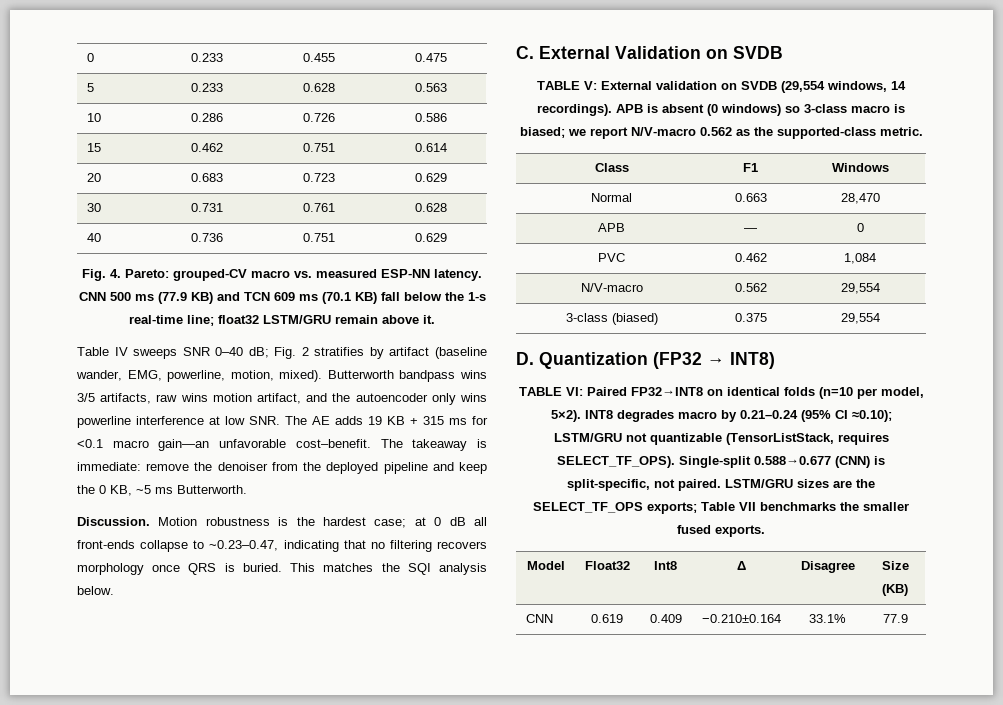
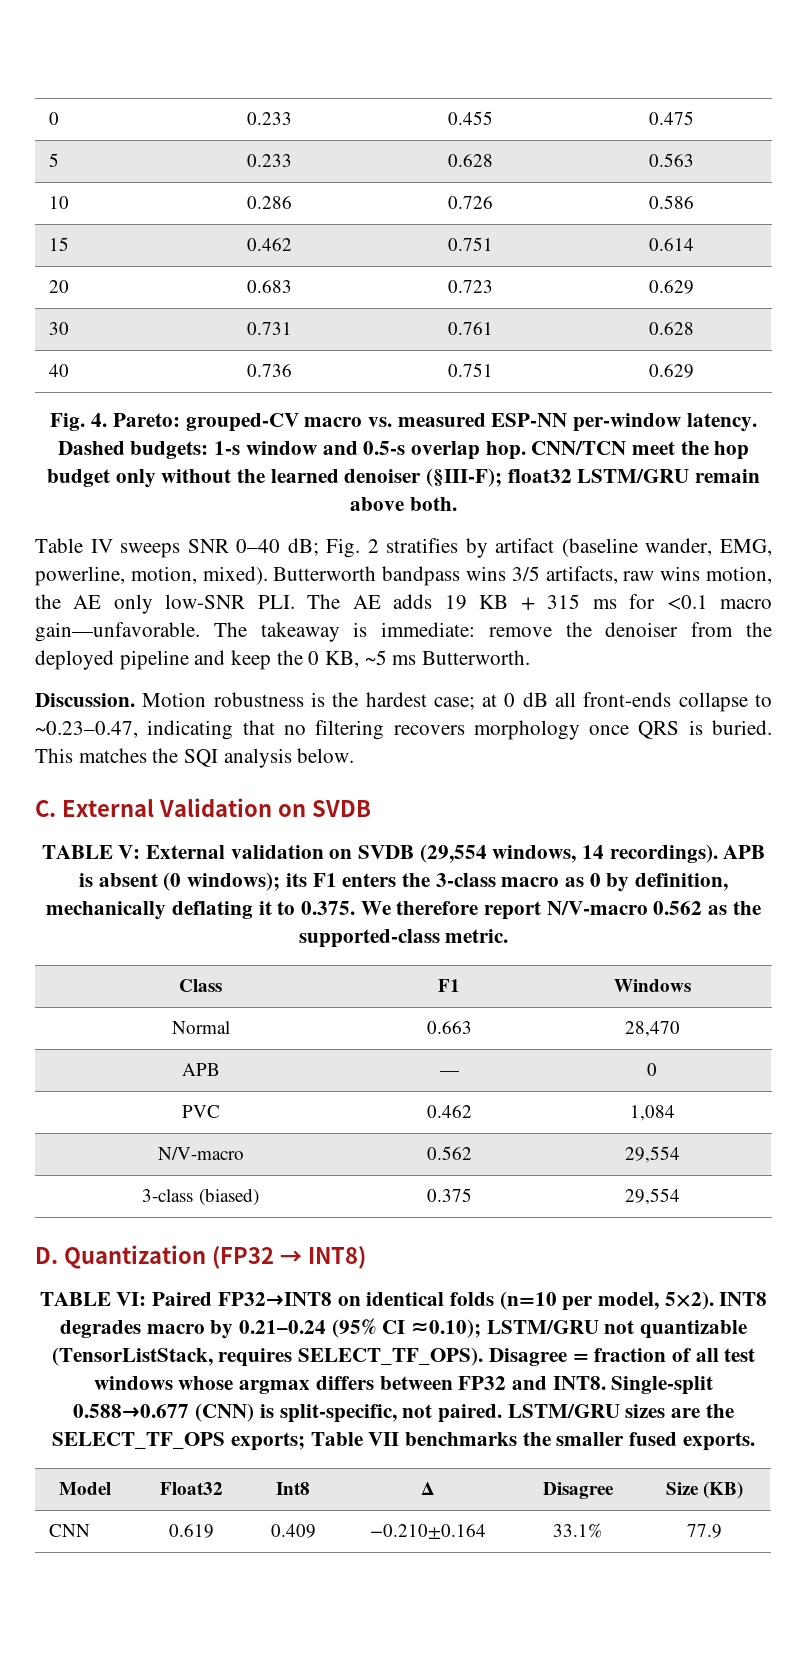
[434,269,482,281] [78,292,486,304] [129,315,214,326] latency. CNN 500 ms (77.9 KB) and TCN 609 ms (70.1 KB) fall below the 1-s real-time line; -> [572,413,757,432] [57,441,750,460] [46,468,503,488] per-window latency. Dashed budgets: 1-s window and 0.5-s overlap hop. CNN/TCN meet the hop budget only without the learned denoiser (§III-F);
[423,315,435,324] it. -> [409,497,457,511] both.
[212,393,487,405] [77,416,280,428] motion artifact, and the autoencoder only wins powerline interference at low SNR. -> [705,566,772,584] [35,594,295,614] motion, the AE only low-SNR PLI.
[158,439,371,451] gain—an unfavorable cost–benefit. -> [35,622,200,642] gain—unfavorable.
[721,104,905,116] [519,127,586,138] windows) so 3-class macro is biased; we -> [187,872,728,892] [46,901,479,920] windows); its F1 enters the 3-class macro as 0 by definition, mechanically deflating it to 0.375. We therefore
(675, 462) none -> [488,1348,756,1366] [93,1376,606,1394] Disagree = fraction of all test windows whose argmax differs between FP32 and INT8.

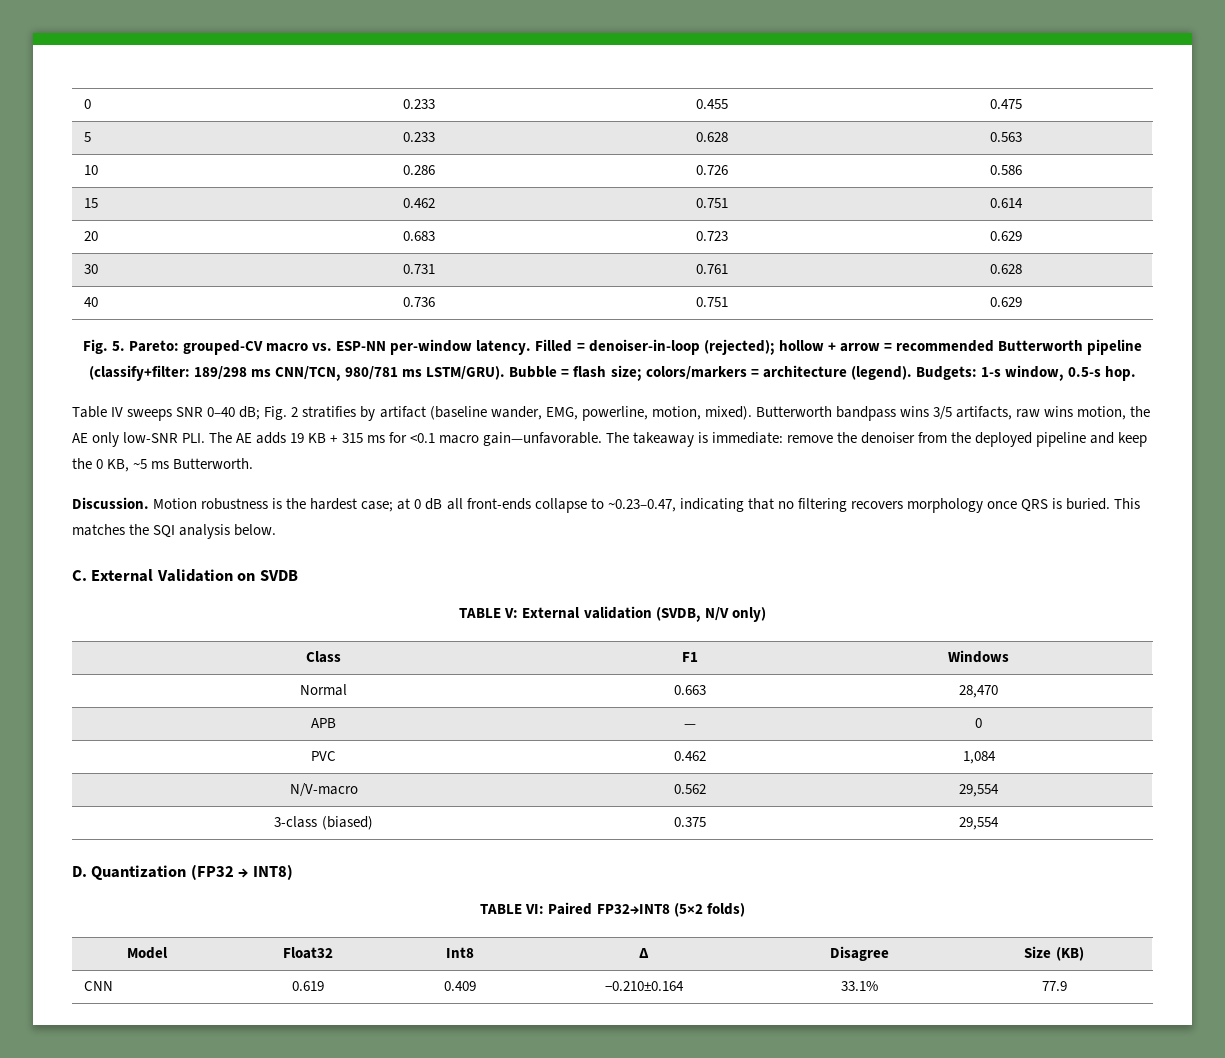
[91,413,108,427] 4. -> [112,341,126,351] 5.
[397,413,486,427] measured -> (333, 347) none
[57,441,750,460] [46,468,761,488] [350,497,457,511] Dashed budgets: 1-s window and 0.5-s overlap hop. CNN/TCN meet the hop budget only without the learned denoiser (§III-F); float32 LSTM/GRU remain above both. -> [535,339,1142,355] [89,365,1136,381] Filled = denoiser-in-loop (rejected); hollow + arrow = recommended Butterworth pipeline (classify+filter: 189/298 ms CNN/TCN, 980/781 ms LSTM/GRU). Bubble = flash size; colors/markers = architecture (legend). Budgets: 1-s window, 0.5-s hop.
[329,844,766,863] [79,872,728,892] [46,901,761,920] [298,929,509,948] on SVDB (29,554 windows, 14 recordings). APB is absent (0 windows); its F1 enters the 3-class macro as 0 by definition, mechanically deflating it to 0.375. We therefore report N/V-macro 0.562 as the supported-class metric. -> [655,607,766,622] (SVDB, N/V only)
[337,1291,768,1311] [59,1318,748,1339] [51,1347,756,1367] [93,1376,714,1395] [73,1403,734,1423] [52,1432,755,1451] on identical folds (n=10 per model, 5×2). INT8 degrades macro by 0.21–0.24 (95% CI ≈0.10); LSTM/GRU not quantizable (TensorListStack, requires SELECT_TF_OPS). Disagree = fraction of all test windows whose argmax differs between FP32 and INT8. Single-split 0.588→0.677 (CNN) is split-specific, not paired. LSTM/GRU sizes are the SELECT_TF_OPS exports; Table VII benchmarks the smaller fused exports. -> [673,903,745,917] (5×2 folds)

